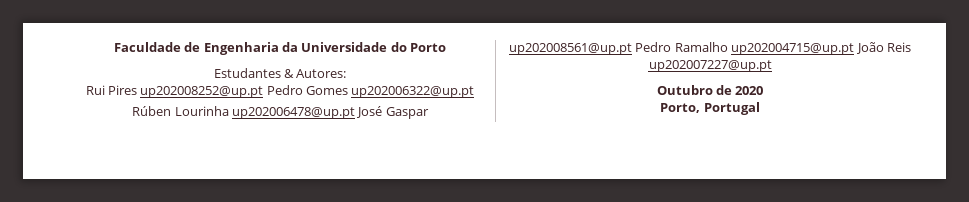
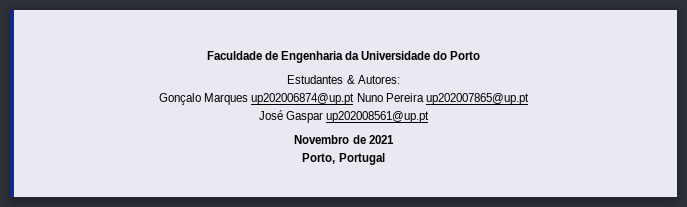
[85,85,475,98] [132,106,429,119] [509,42,911,55] [648,60,772,72] [656,85,764,95] Rui Pires up202008252@up.pt Pedro Gomes up202006322@up.pt // Rúben Lourinha up202006478@up.pt José Gaspar up202008561@up.pt Pedro Ramalho up202004715@up.pt João Reis up202007227@up.pt // Outubro de 2020 -> [159,93,529,105] [258,110,430,123] [294,135,394,144] Gonçalo Marques up202006874@up.pt Nuno Pereira up202007865@up.pt // José Gaspar up202008561@up.pt // Novembro de 2021

